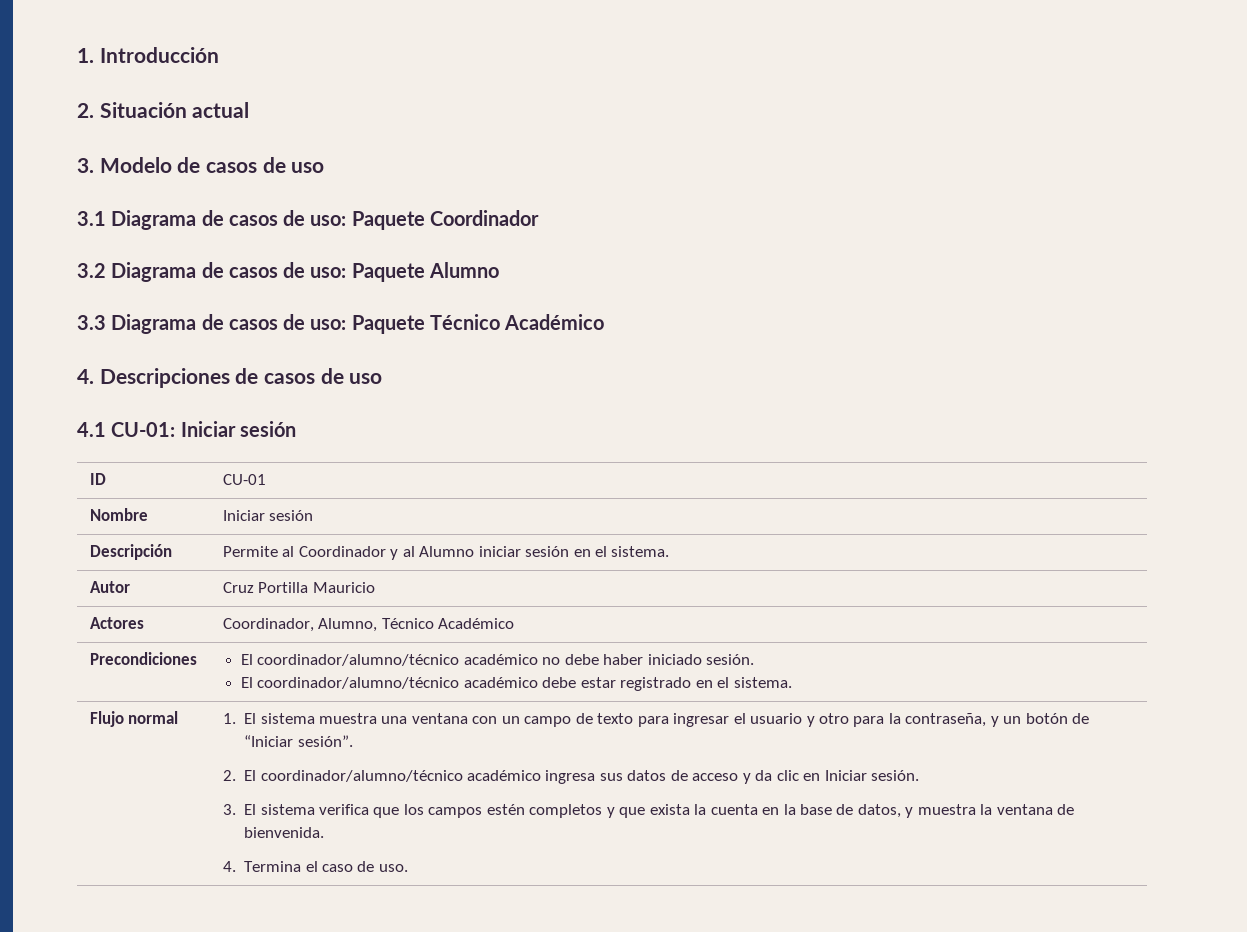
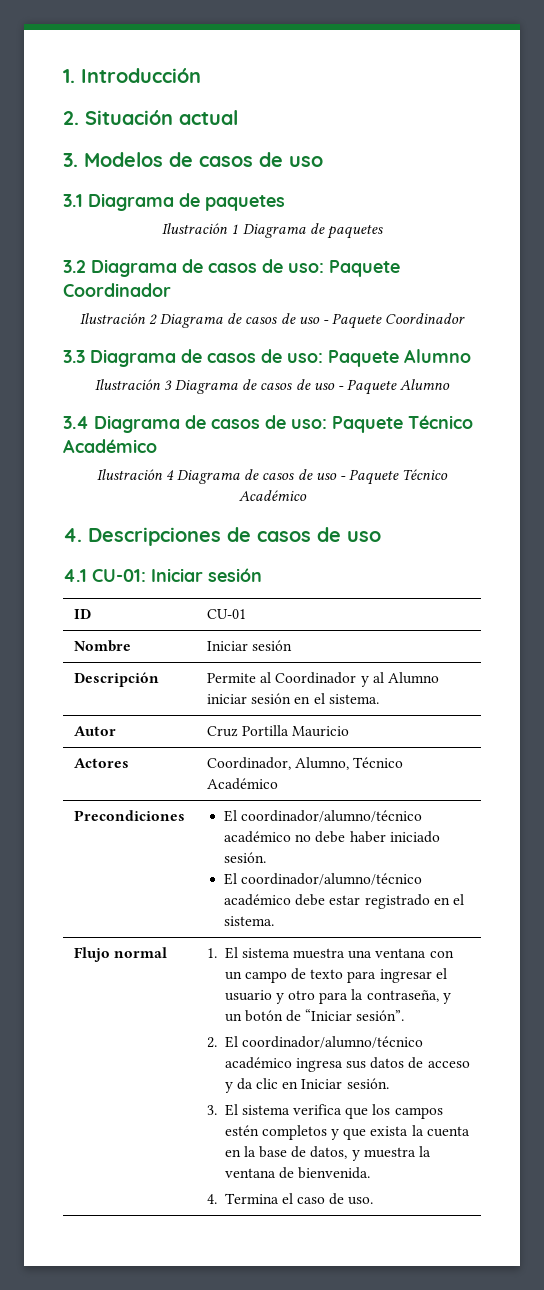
[99,157,172,173] Modelo -> [84,152,163,167] Modelos
[228,210,539,230] casos de uso: Paquete Coordinador -> [205,195,285,211] [162,223,383,239] paquetes // Ilustración 1 Diagrama de paquetes
[428,262,499,278] Alumno -> [63,283,171,297] [79,313,466,329] Coordinador // Ilustración 2 Diagrama de casos de uso - Paquete Coordinador
(425, 324) none -> [404,349,471,363] [94,379,451,395] [63,415,473,433] [63,439,157,453] [96,469,400,485] Alumno // Ilustración 3 Diagrama de casos de uso - Paquete Alumno // 3.4 Diagrama de casos de uso: Paquete Técnico Académico // Ilustración 4 Diagrama de casos de uso - Paquete

